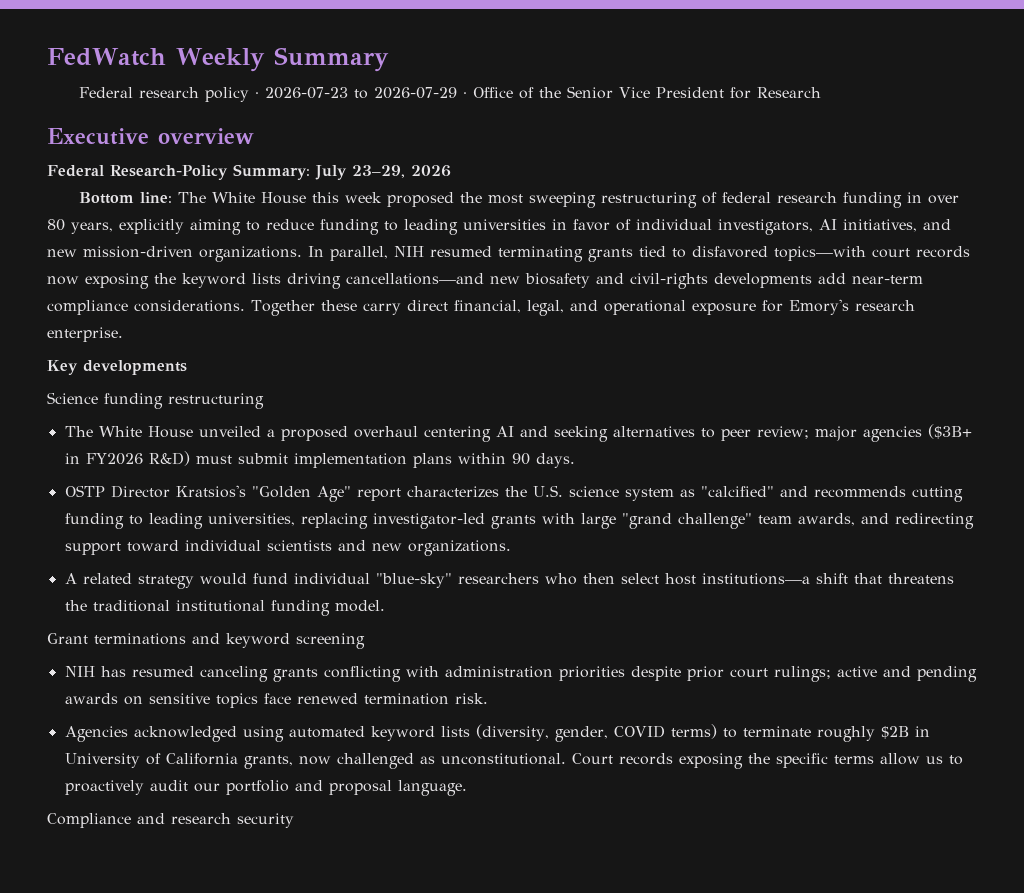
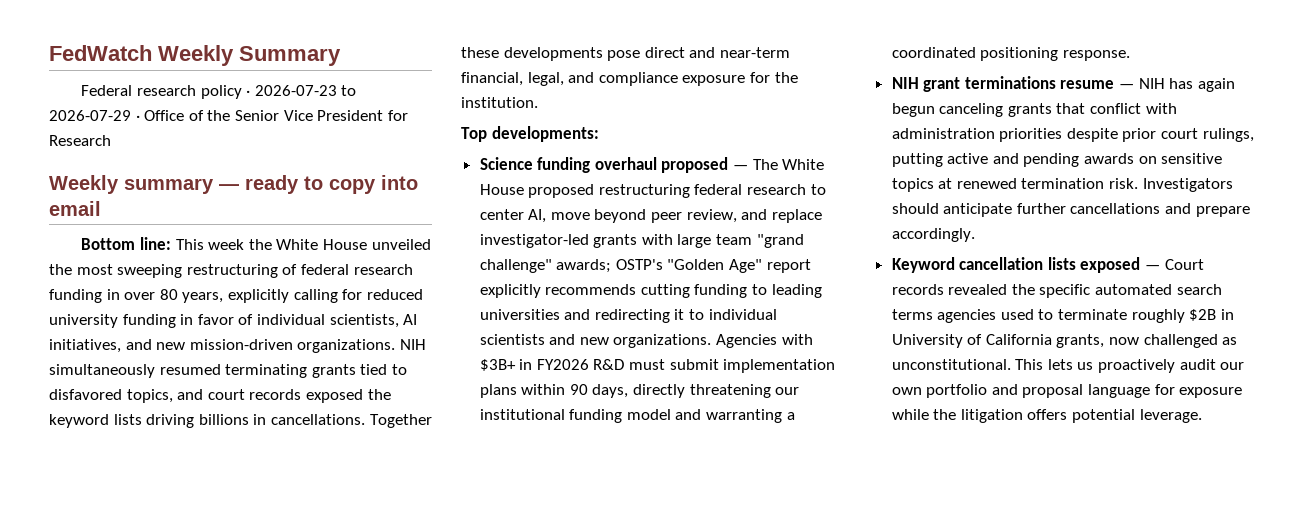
[47,128,254,145] [47,164,451,180] [79,192,455,207] Executive overview // Federal Research-Policy Summary: July 23–29, 2026 // Bottom line: The White House this week proposed -> [49,175,418,194] [49,201,101,216] [81,237,431,250] Weekly summary — ready to copy into email // Bottom line: This week the White House unveiled
[190,219,546,235] aiming to reduce funding to leading universities -> [293,289,423,303] [49,314,176,328] calling for reduced university funding
[718,219,813,235] investigators, -> [329,314,399,328] scientists,
[308,246,424,261] In parallel, NIH -> [399,339,426,350] [49,364,155,378] NIH simultaneously
[774,246,970,261] [47,273,923,289] [47,300,448,316] topics—with court records now exposing the keyword lists driving cancellations—and new biosafety and civil-rights developments add near-term compliance considerations. Together these carry direct -> [126,389,391,403] [49,414,432,428] [461,47,790,61] topics, and court records exposed the keyword lists driving billions in cancellations. Together these developments pose direct and near-term
[603,300,686,315] operational -> [598,72,678,86] compliance
[788,299,915,315] [47,327,123,342] [47,360,187,375] [47,392,264,409] [64,424,972,442] Emory's research enterprise. // Key developments // Science funding restructuring // The White House unveiled a proposed overhaul centering AI and seeking alternatives to peer review; major agencies ($3B+ -> [774,72,798,83] [461,97,538,108] [461,126,599,142] [479,157,825,173] [479,184,826,198] [479,209,822,223] [479,234,804,248] [479,259,811,273] [479,284,822,298] [479,309,777,323] [479,334,813,348] [479,359,516,371] the institution. // Top developments: // Science funding overhaul proposed — The White House proposed restructuring federal research to center AI, move beyond peer review, and replace investigator-led grants with large team "grand challenge" awards; OSTP's "Golden Age" report explicitly recommends cutting funding to leading universities and redirecting it to individual scientists and new organizations. Agencies with $3B+
[148,451,190,466] R&D) -> [593,359,625,370] R&D
[535,453,575,468] [64,485,963,502] [64,513,974,529] [64,540,511,556] [64,573,954,589] [64,600,385,616] [47,633,365,649] [64,666,401,682] days. // OSTP Director Kratsios's "Golden Age" report characterizes the U.S. science system as "calcified" and recommends cutting funding to leading universities, replacing investigator-led grants with large "grand challenge" team awards, and redirecting support toward individual scientists and new organizations. // A related strategy would fund individual "blue-sky" researchers who then select host institutions—a shift that threatens the traditional institutional funding model. // Grant terminations and keyword screening // NIH has resumed canceling grants conflicting -> [592,384,800,398] [479,409,795,423] [891,47,1130,61] [891,76,1235,92] [891,103,1142,117] days, directly threatening our institutional funding model and warranting a coordinated positioning response. // NIH grant terminations resume — NIH has again begun canceling grants that conflict
[773,666,831,682] rulings; -> [1202,128,1254,142] [891,153,943,167] rulings, putting
[263,693,291,704] face -> [938,178,953,189] at
[64,724,717,742] // Agencies acknowledged using automated keyword lists (diversity, gender, COVID terms) -> [1142,178,1233,192] [891,203,1250,217] [891,228,975,242] [891,257,1204,273] [891,284,1222,298] [891,309,1034,323] Investigators should anticipate further cancellations and prepare accordingly. // Keyword cancellation lists exposed — Court records revealed the specific automated search terms agencies used
[571,753,963,769] Court records exposing the specific terms allow us to -> [1015,359,1094,370] This lets us
(220, 787) none -> [891,387,922,395] own
[397,780,467,796] [47,813,294,828] language. // Compliance and research security -> [1088,384,1243,398] [891,409,1202,423] language for exposure while the litigation offers potential leverage.

